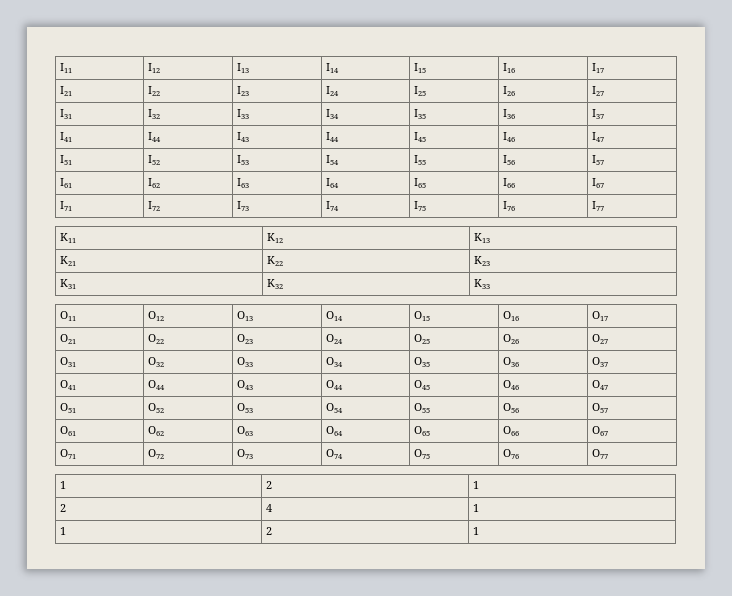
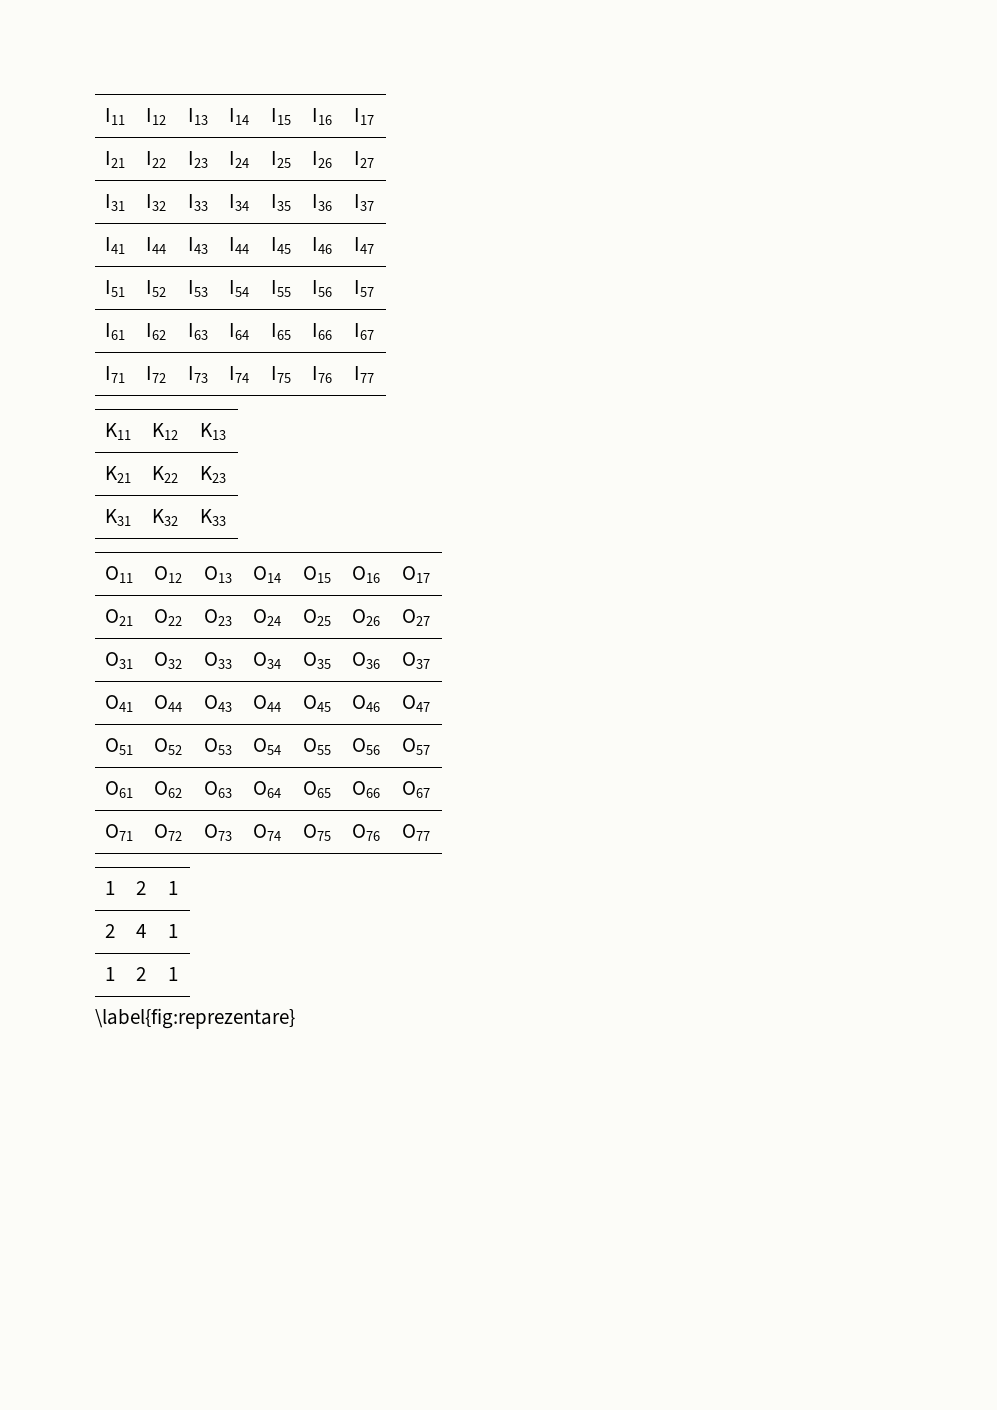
(480, 531) none -> [95,1008,295,1029] // \label{fig:reprezentare}

